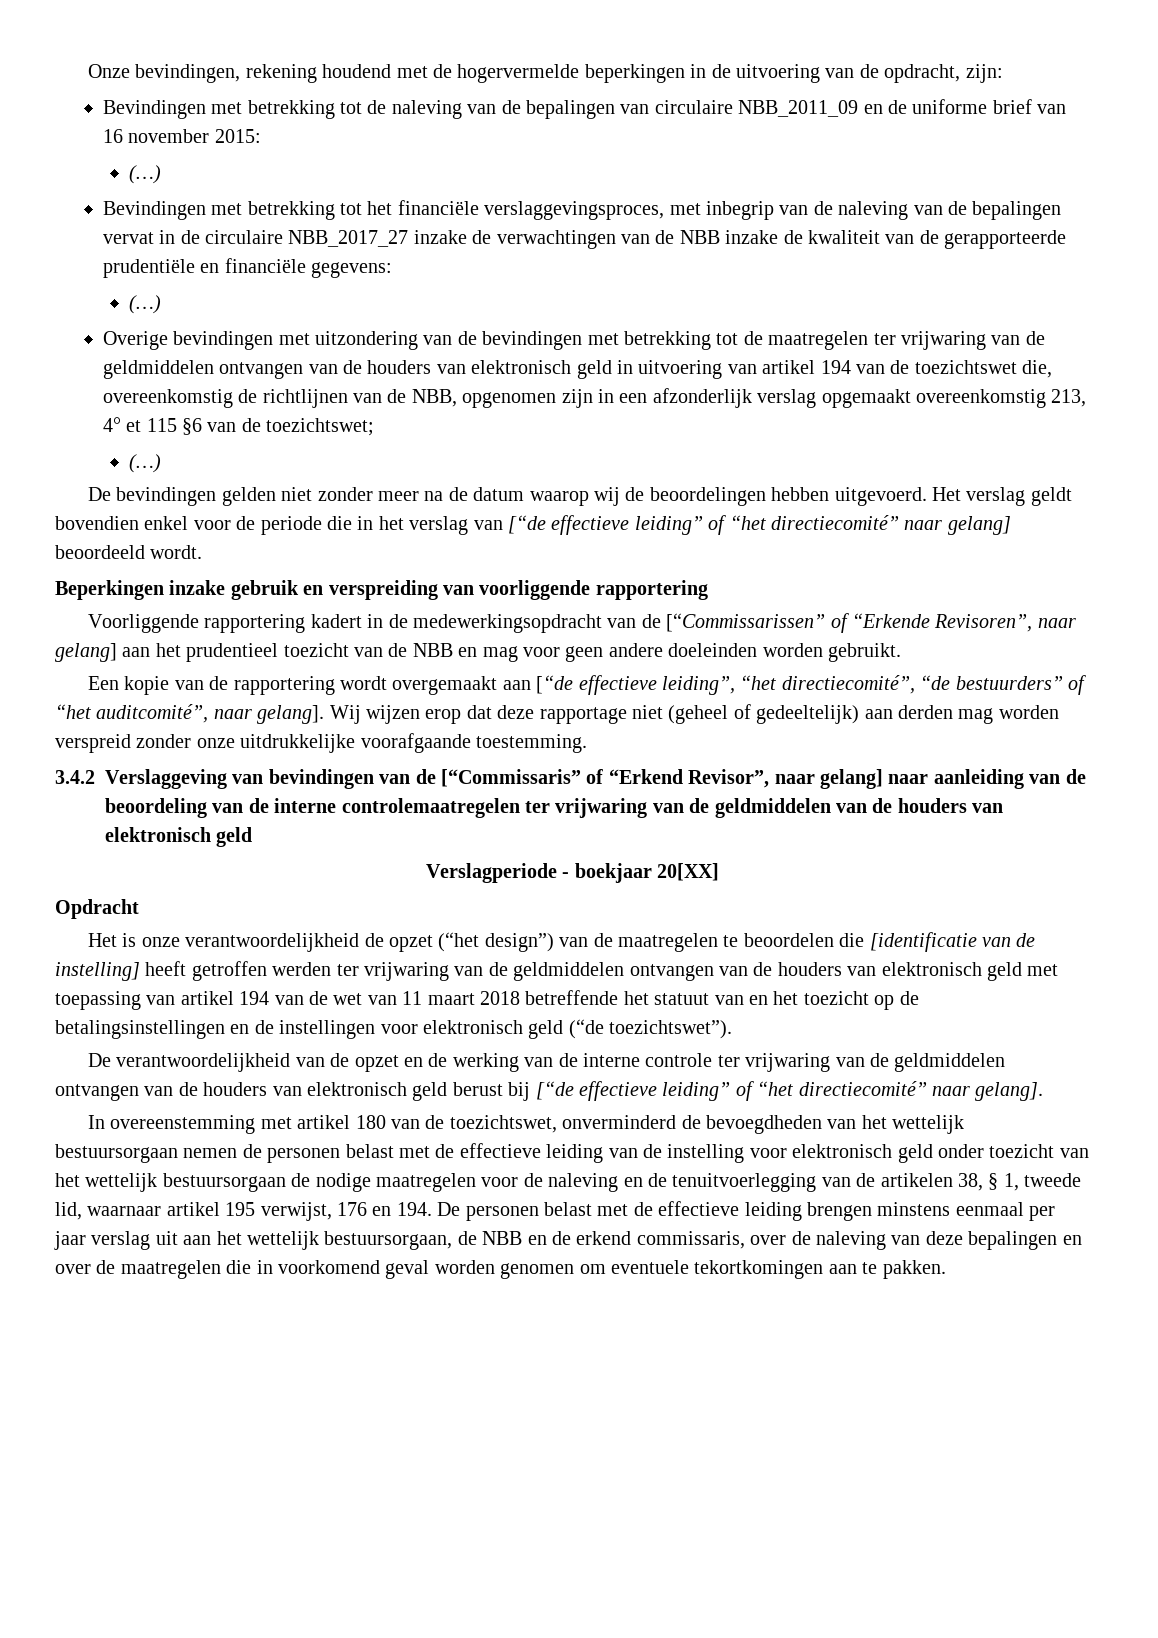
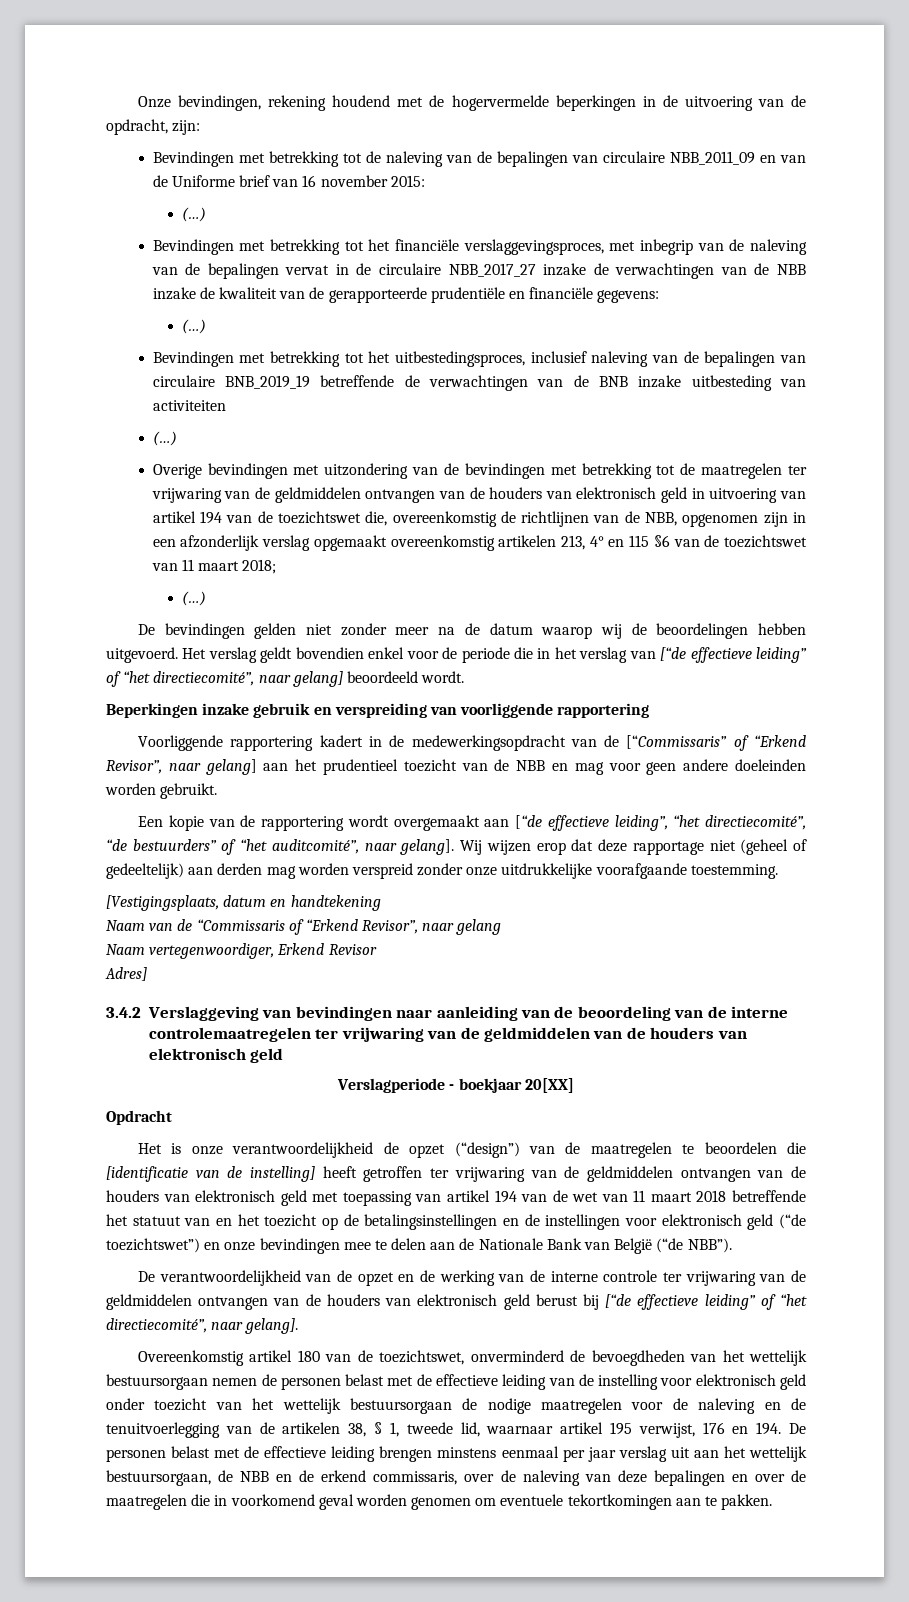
[887,99,988,114] de uniforme -> [780,155,807,163] [152,175,235,187] van de Uniforme
(161, 304) none -> [152,351,806,367] [152,375,807,391] [152,400,226,411] [152,431,177,446] // Bevindingen met betrekking tot het uitbestedingsproces, inclusief naleving van de bepalingen van circulaire BNB_2019_19 betreffende de verwachtingen van de BNB inzake uitbesteding van activiteiten // (…)
(1046, 398) none -> [498,535,557,547] artikelen
[126,420,142,432] et -> [608,539,625,547] en
[266,418,375,436] toezichtswet; -> [723,535,807,548] [151,559,277,574] toezichtswet van 11 maart 2018;
[770,515,899,530] directiecomité” -> [153,671,255,686] directiecomité”,
[666,613,1033,633] [“Commissarissen” of “Erkende Revisoren”, -> [626,735,806,751] [106,760,162,774] [“Commissaris” of “Erkend Revisor”,
[55,769,883,789] 3.4.2 Verslaggeving van bevindingen van de [“Commissaris” of “Erkend Revisor”, naar gelang] -> [106,895,381,911] [106,919,502,935] [106,943,377,959] [105,967,147,981] [106,1006,392,1021] [Vestigingsplaats, datum en handtekening // Naam van de “Commissaris of “Erkend Revisor”, naar gelang // Naam vertegenwoordiger, Erkend Revisor // Adres] // 3.4.2 Verslaggeving van bevindingen
[438,932,554,952] (“het design”) -> [454,1142,520,1158] (“design”)
[272,962,332,976] werden -> (423, 1174) none
[609,1020,733,1039] toezichtswet”). -> [106,1238,732,1254] toezichtswet”) en onze bevindingen mee te delen aan de Nationale Bank van België (“de NBB”).
[798,1081,927,1096] directiecomité” -> [106,1318,207,1333] directiecomité”,
[88,1115,292,1134] In overeenstemming met -> [138,1350,245,1366] Overeenkomstig

